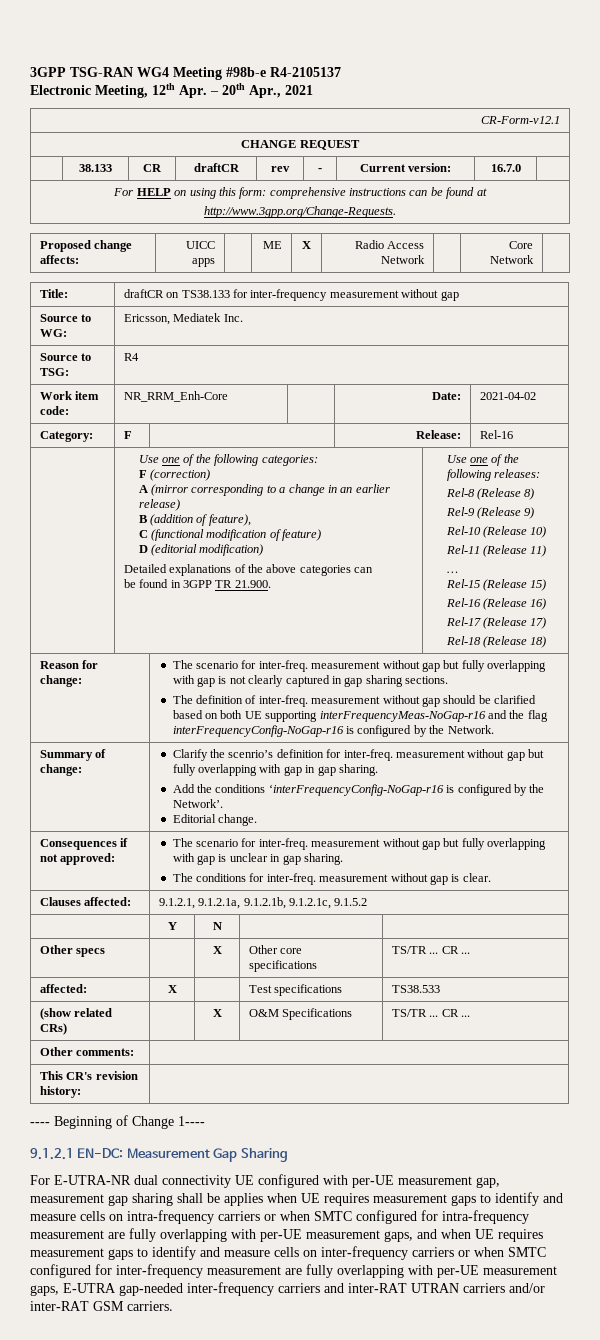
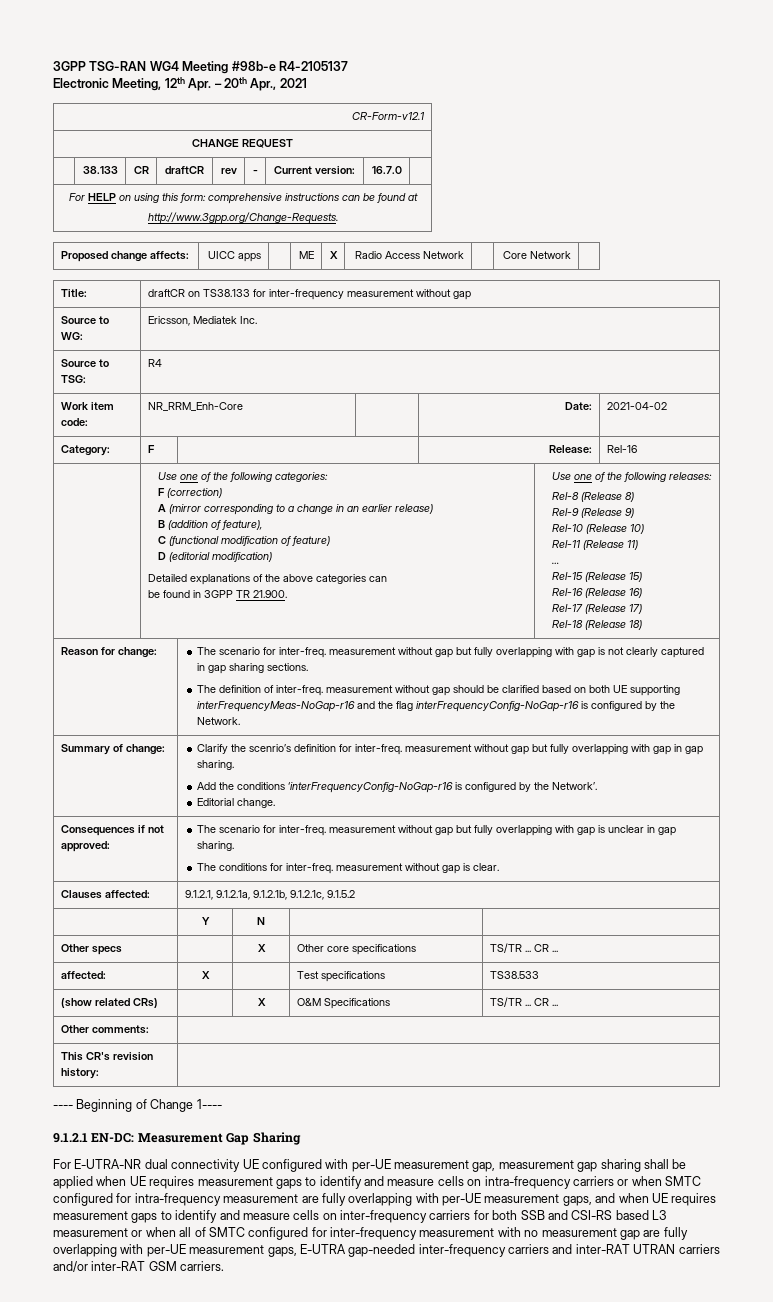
[224,1193,263,1206] applies -> [53,1176,93,1189] applied
[458,1247,504,1257] or when -> [473,1210,666,1220] [53,1227,206,1237] for both SSB and CSI-RS based L3 measurement or when all of
(281, 1270) none -> [497,1227,640,1240] with no measurement gap

